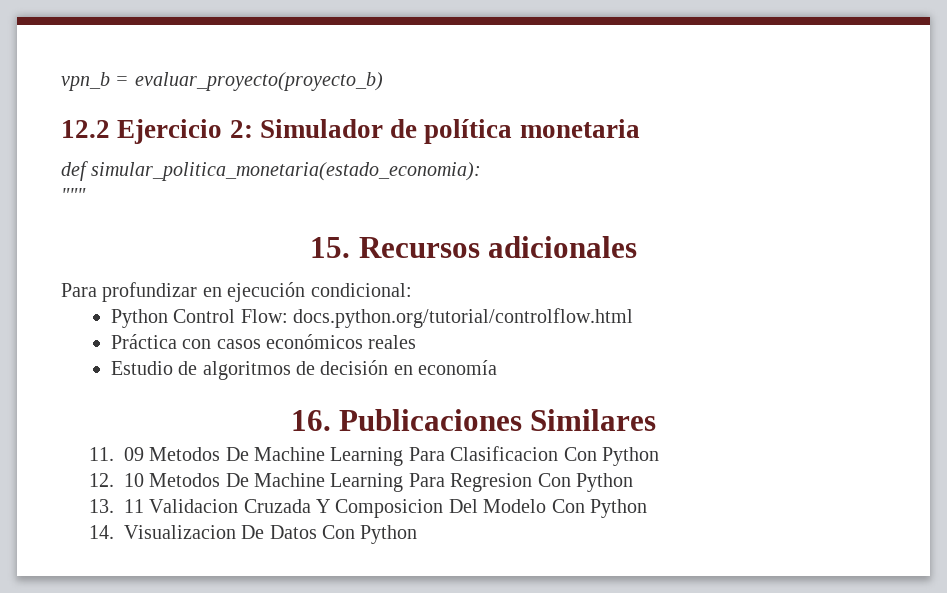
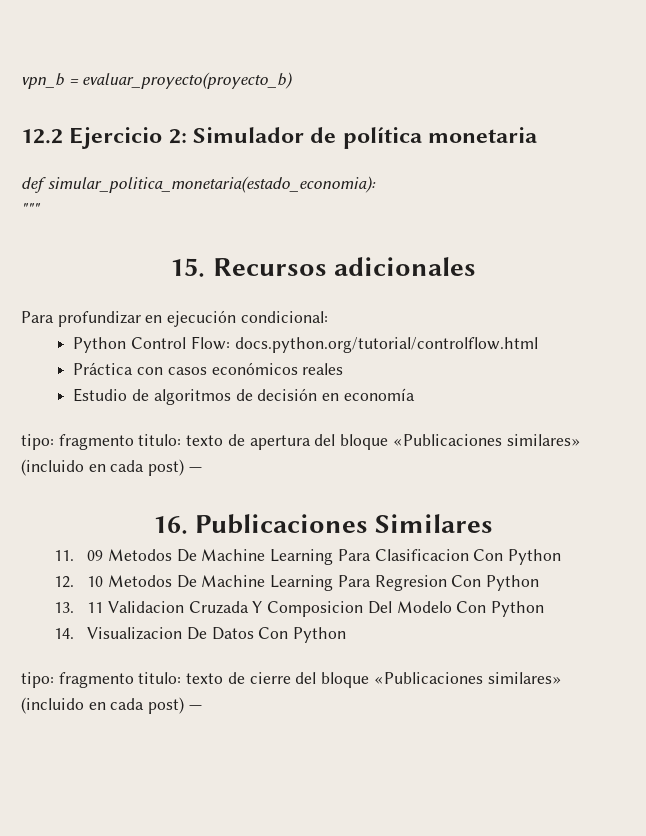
(498, 367) none -> [21,434,581,450] [21,459,202,476] // tipo: fragmento titulo: texto de apertura del bloque «Publicaciones similares» (incluido en cada post) —
(418, 534) none -> [21,672,562,688] [21,697,202,714] // tipo: fragmento titulo: texto de cierre del bloque «Publicaciones similares» (incluido en cada post) —

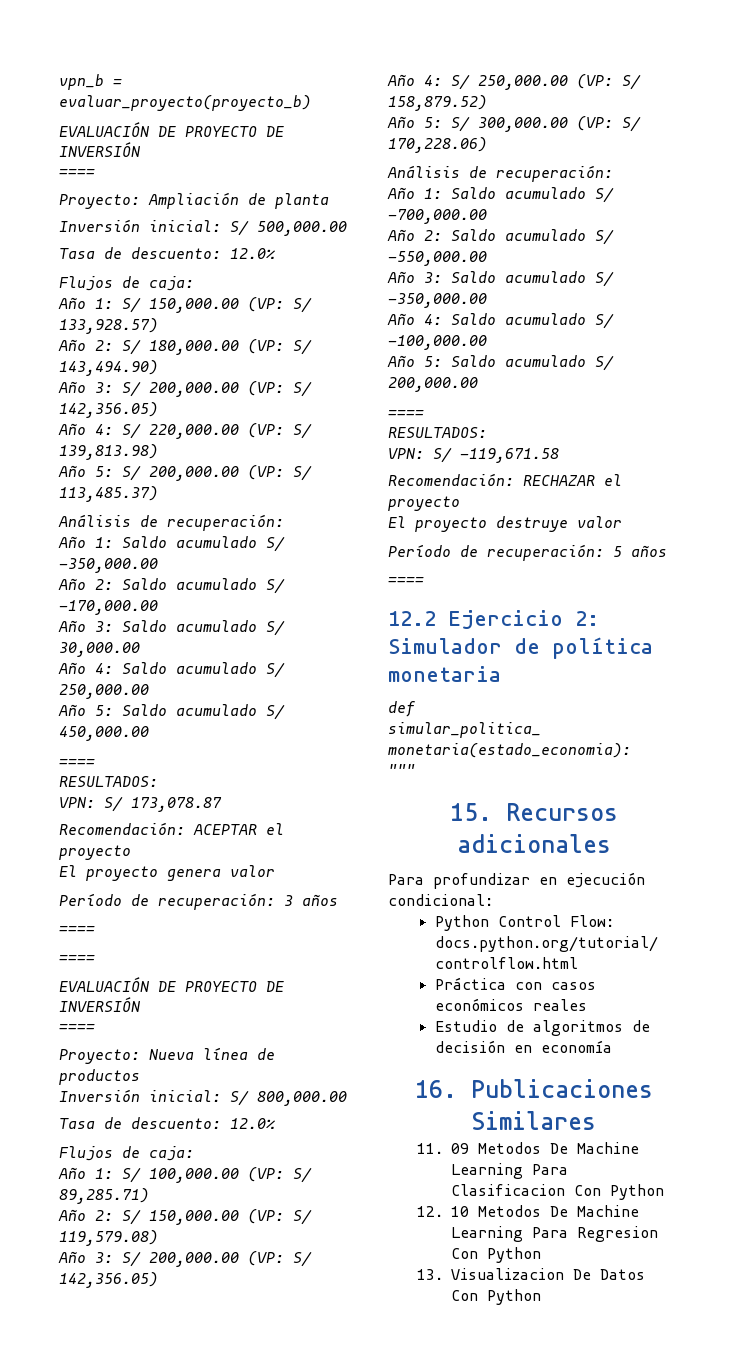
(294, 80) none -> [59,122,284,137] [59,142,140,157] [59,169,95,176] [59,192,329,209] [59,219,347,236] [59,247,276,259] [59,276,194,291] [58,297,312,313] [59,318,158,334] [58,339,312,355] [59,360,158,376] [58,381,312,397] [59,402,158,418] [58,423,312,439] [59,444,158,460] [58,465,312,481] [59,486,158,502] [58,514,284,531] [58,536,285,552] [59,558,158,573] [58,578,285,594] [59,600,158,615] [58,620,285,636] [59,642,140,657] [58,662,285,678] [59,684,149,699] [58,704,285,720] [59,726,149,741] [59,759,95,766] [59,776,158,787] [59,796,222,812] [59,822,284,835] [59,845,131,860] [59,865,275,881] [59,893,338,910] [59,926,95,933] [59,955,95,962] [59,977,284,992] [59,997,140,1012] [59,1024,95,1031] [59,1047,275,1064] [59,1069,140,1085] [59,1089,347,1106] [59,1117,276,1129] [59,1146,194,1161] [58,1167,312,1183] [59,1188,149,1204] [58,1209,312,1225] [59,1230,158,1246] [58,1251,312,1267] [59,1272,158,1288] [387,74,641,90] [388,95,487,111] [387,116,641,132] [388,137,487,153] [387,165,613,182] [387,187,614,203] [388,209,487,224] [387,229,614,245] [388,251,487,266] [387,271,614,287] [388,293,487,308] [387,313,614,329] [388,335,487,350] [387,355,614,371] [388,377,478,392] [388,410,424,417] [388,427,487,438] [388,447,559,463] [388,473,622,486] [388,496,460,511] [388,516,622,532] [388,544,667,561] [388,577,424,584] // EVALUACIÓN DE PROYECTO DE INVERSIÓN // ==== // Proyecto: Ampliación de planta // Inversión inicial: S/ 500,000.00 // Tasa de descuento: 12.0% // Flujos de caja: // Año 1: S/ 150,000.00 (VP: S/ 133,928.57) // Año 2: S/ 180,000.00 (VP: S/ 143,494.90) // Año 3: S/ 200,000.00 (VP: S/ 142,356.05) // Año 4: S/ 220,000.00 (VP: S/ 139,813.98) // Año 5: S/ 200,000.00 (VP: S/ 113,485.37) // Análisis de recuperación: // Año 1: Saldo acumulado S/ -350,000.00 // Año 2: Saldo acumulado S/ -170,000.00 // Año 3: Saldo acumulado S/ 30,000.00 // Año 4: Saldo acumulado S/ 250,000.00 // Año 5: Saldo acumulado S/ 450,000.00 // ==== // RESULTADOS: // VPN: S/ 173,078.87 // Recomendación: ACEPTAR el proyecto // El proyecto genera valor // Período de recuperación: 3 años // ==== // ==== // EVALUACIÓN DE PROYECTO DE INVERSIÓN // ==== // Proyecto: Nueva línea de productos // Inversión inicial: S/ 800,000.00 // Tasa de descuento: 12.0% // Flujos de caja: // Año 1: S/ 100,000.00 (VP: S/ 89,285.71) // Año 2: S/ 150,000.00 (VP: S/ 119,579.08) // Año 3: S/ 200,000.00 (VP: S/ 142,356.05) // Año 4: S/ 250,000.00 (VP: S/ 158,879.52) // Año 5: S/ 300,000.00 (VP: S/ 170,228.06) // Análisis de recuperación: // Año 1: Saldo acumulado S/ -700,000.00 // Año 2: Saldo acumulado S/ -550,000.00 // Año 3: Saldo acumulado S/ -350,000.00 // Año 4: Saldo acumulado S/ -100,000.00 // Año 5: Saldo acumulado S/ 200,000.00 // ==== // RESULTADOS: // VPN: S/ -119,671.58 // Recomendación: RECHAZAR el proyecto // El proyecto destruye valor // Período de recuperación: 5 años // ====
[21,434,581,450] [21,459,202,476] // tipo: fragmento titulo: texto de apertura del bloque «Publicaciones similares» (incluido en cada post) — -> (612, 1046) none
[87,601,544,617] [54,628,75,639] 11 Validacion Cruzada Y Composicion Del Modelo Con Python // 14. -> (443, 1274) none
[21,672,562,688] [21,697,202,714] // tipo: fragmento titulo: texto de cierre del bloque «Publicaciones similares» (incluido en cada post) — -> (541, 1297) none

